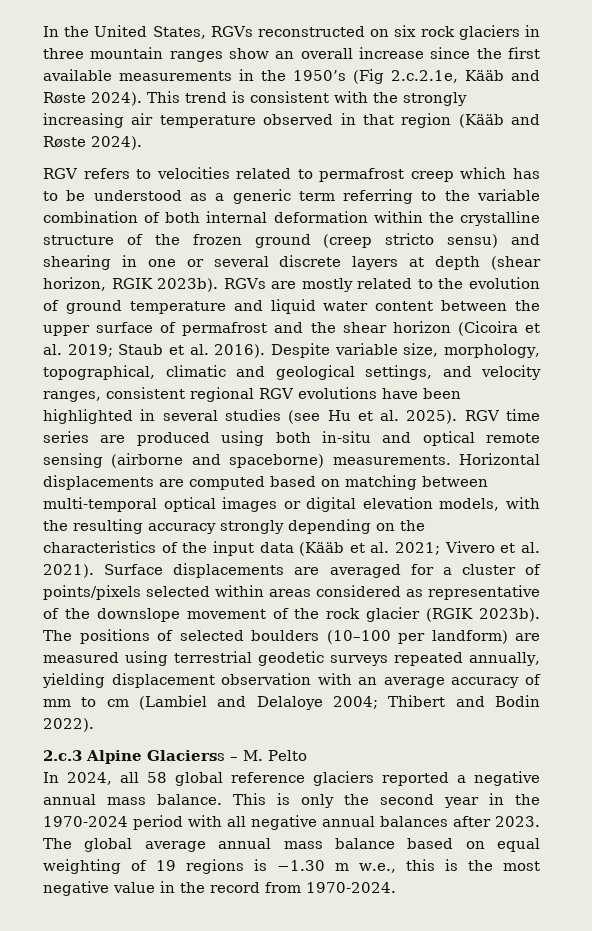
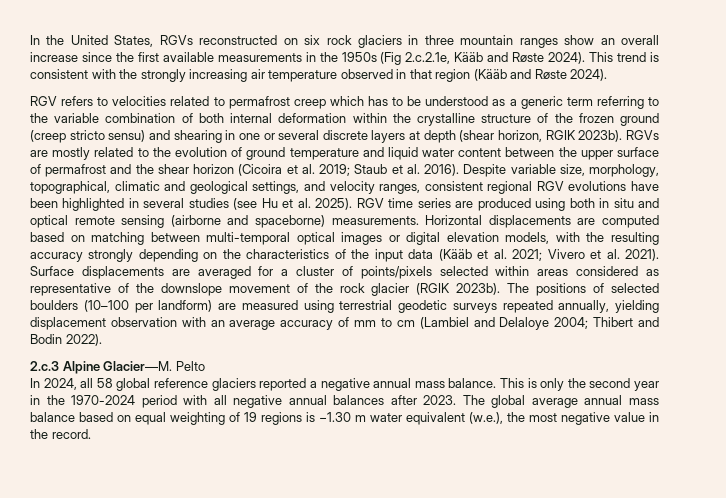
[293,70,346,81] 1950’s -> [341,52,377,62] 1950s
[321,431,371,443] in-situ -> [599,198,634,208] in situ
[147,750,263,761] Glacierss – M. -> [103,361,173,371] Glacier—M.
[359,859,458,873] w.e., this is -> [370,412,503,425] water equivalent (w.e.),
[210,882,396,893] record from 1970-2024. -> [51,429,91,439] record.

